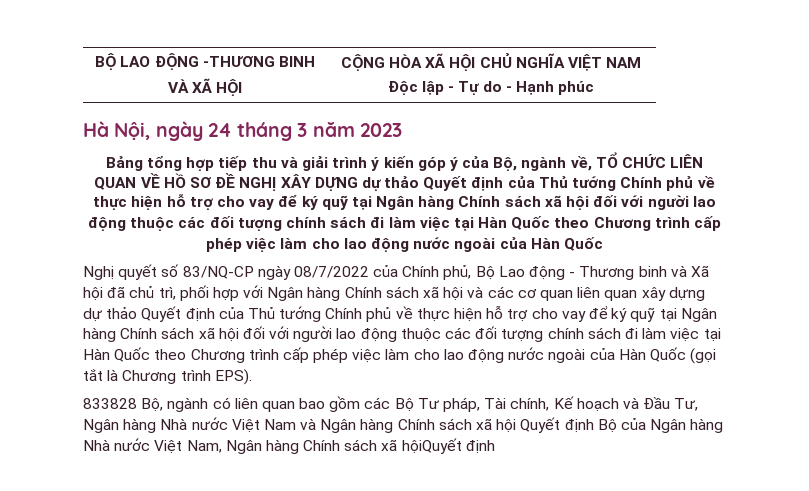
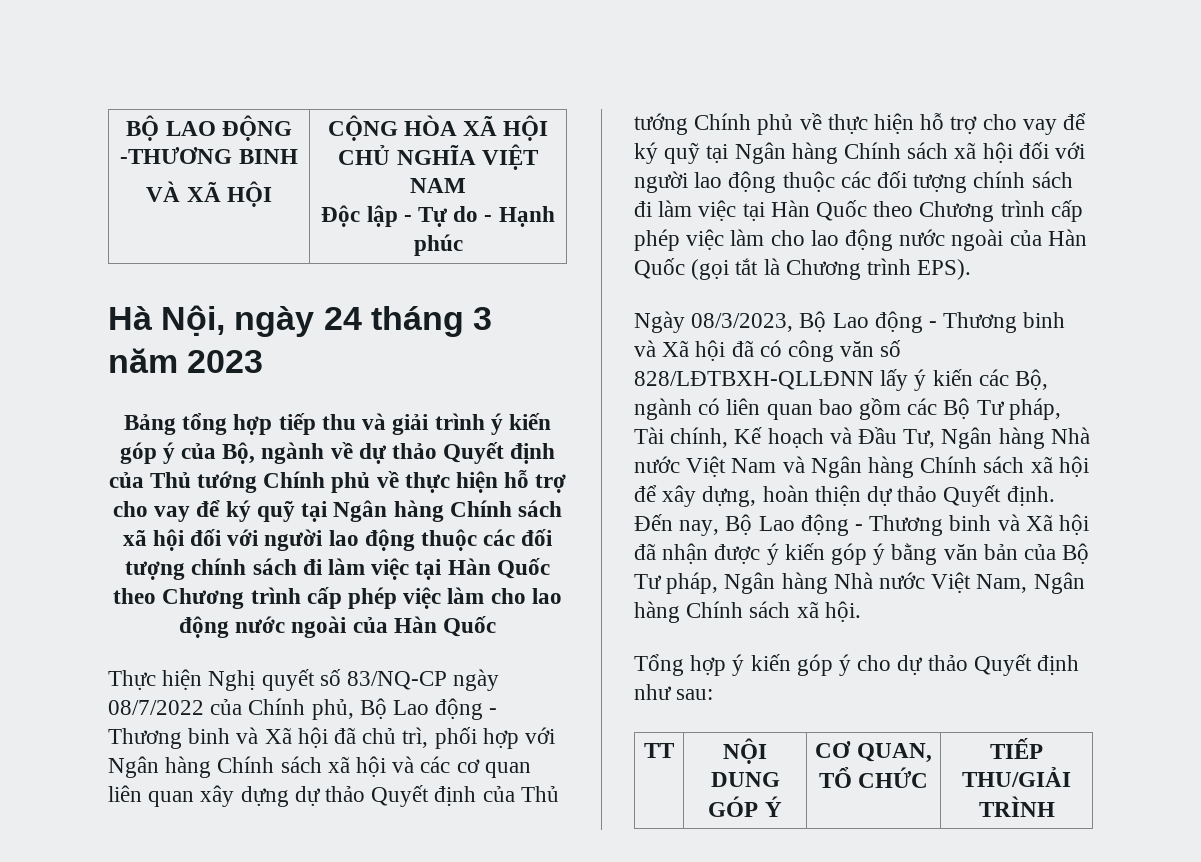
[570,152,704,171] [94,173,358,191] về, TỔ CHỨC LIÊN QUAN VỀ HỒ SƠ ĐỀ NGHỊ XÂY DỰNG -> [330,442,353,459] về
(603, 244) none -> [108,669,203,690] Thực hiện
[83,398,137,409] 833828 -> [634,311,1066,333] [634,340,902,362] [634,369,1009,391] Ngày 08/3/2023, Bộ Lao động - Thương binh và Xã hội đã có công văn số 828/LĐTBXH-QLLĐNN lấy ý kiến các
[520,417,646,433] Quyết định Bộ của -> [634,485,1055,507] [634,514,1090,536] [634,543,1090,565] [634,572,719,594] để xây dựng, hoàn thiện dự thảo Quyết định. Đến nay, Bộ Lao động - Thương binh và Xã hội đã nhận được ý kiến góp ý bằng văn bản của Bộ Tư pháp,
[401,438,495,454] hộiQuyết định -> [824,601,861,622] [634,654,1080,676] [634,684,714,700] [644,743,674,758] [723,738,767,764] [710,772,780,787] [708,796,782,817] [815,741,932,763] [818,767,929,788] [990,738,1043,759] [962,767,1071,787] [978,796,1055,817] hội. // Tổng hợp ý kiến góp ý cho dự thảo Quyết định như sau: // TT | NỘI DUNG GÓP Ý | CƠ QUAN, TỔ CHỨC | TIẾP THU/GIẢI TRÌNH

